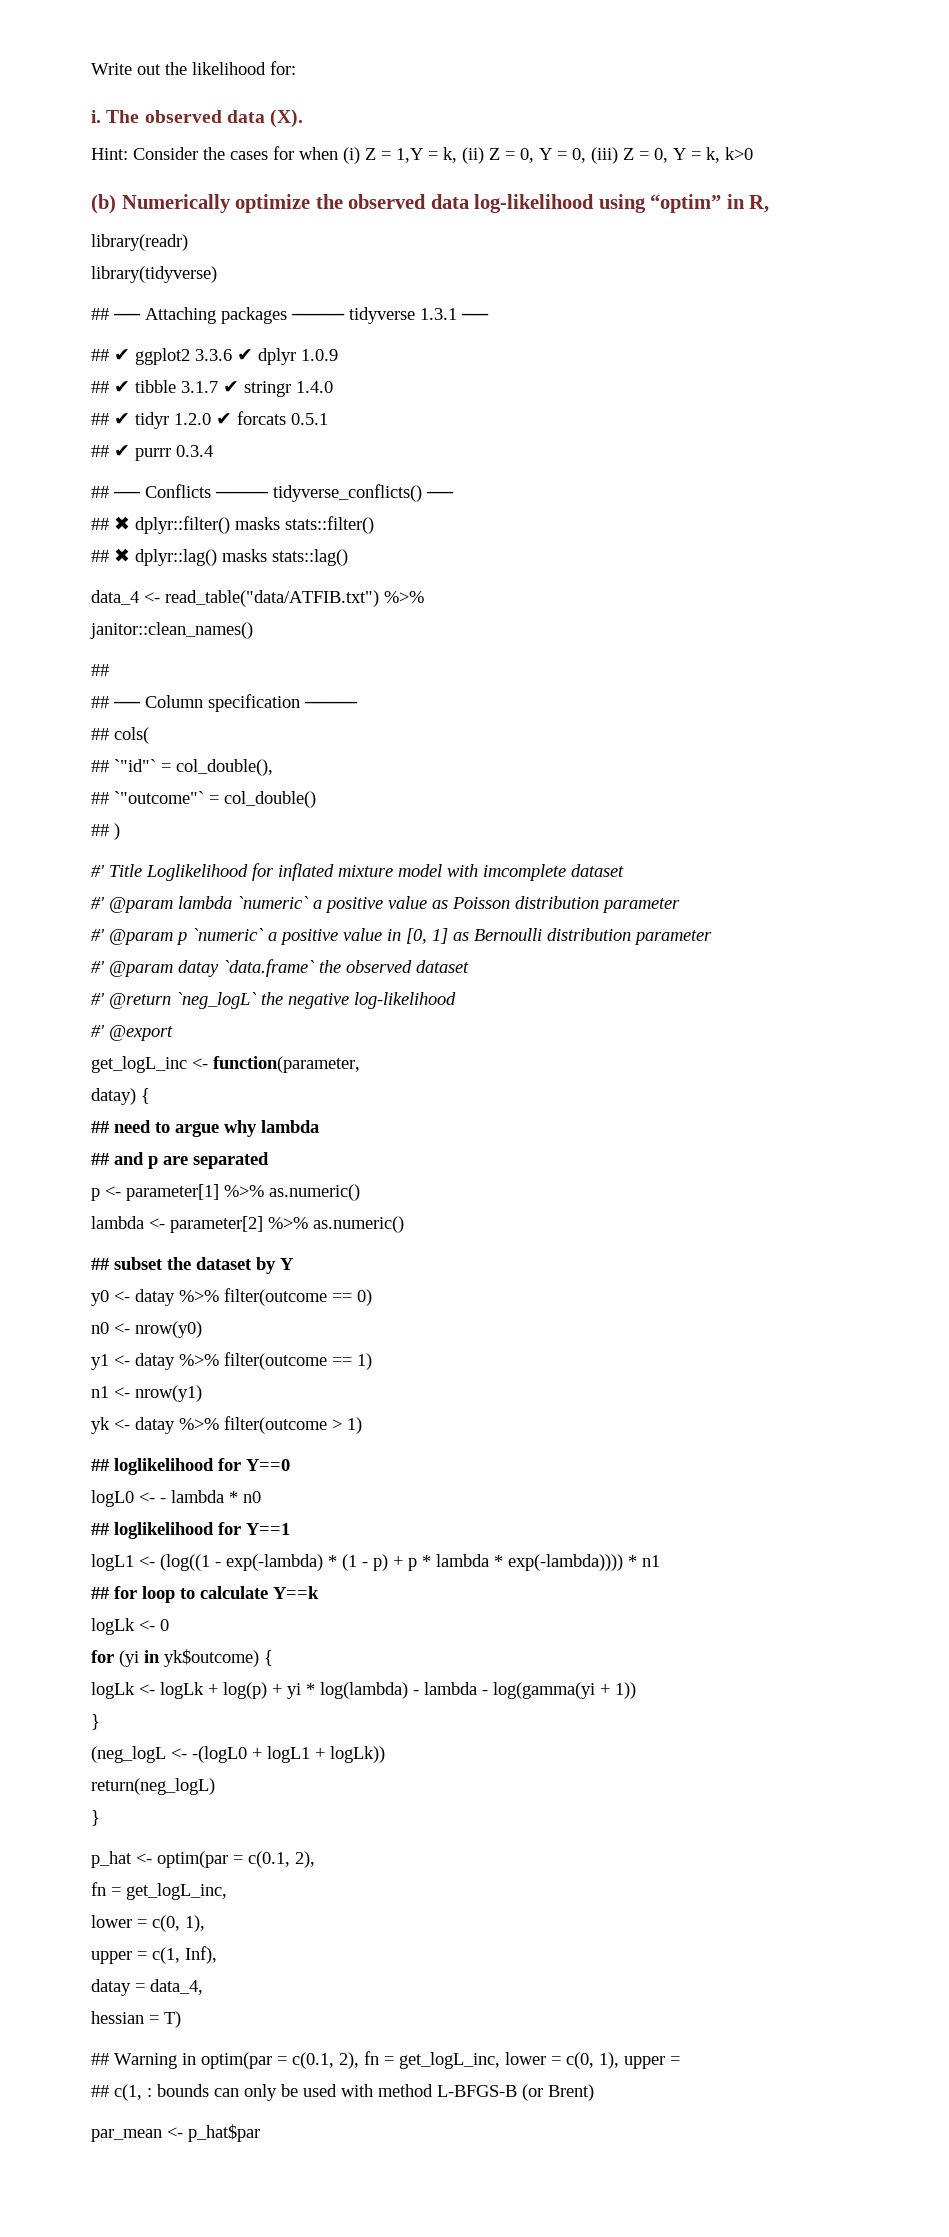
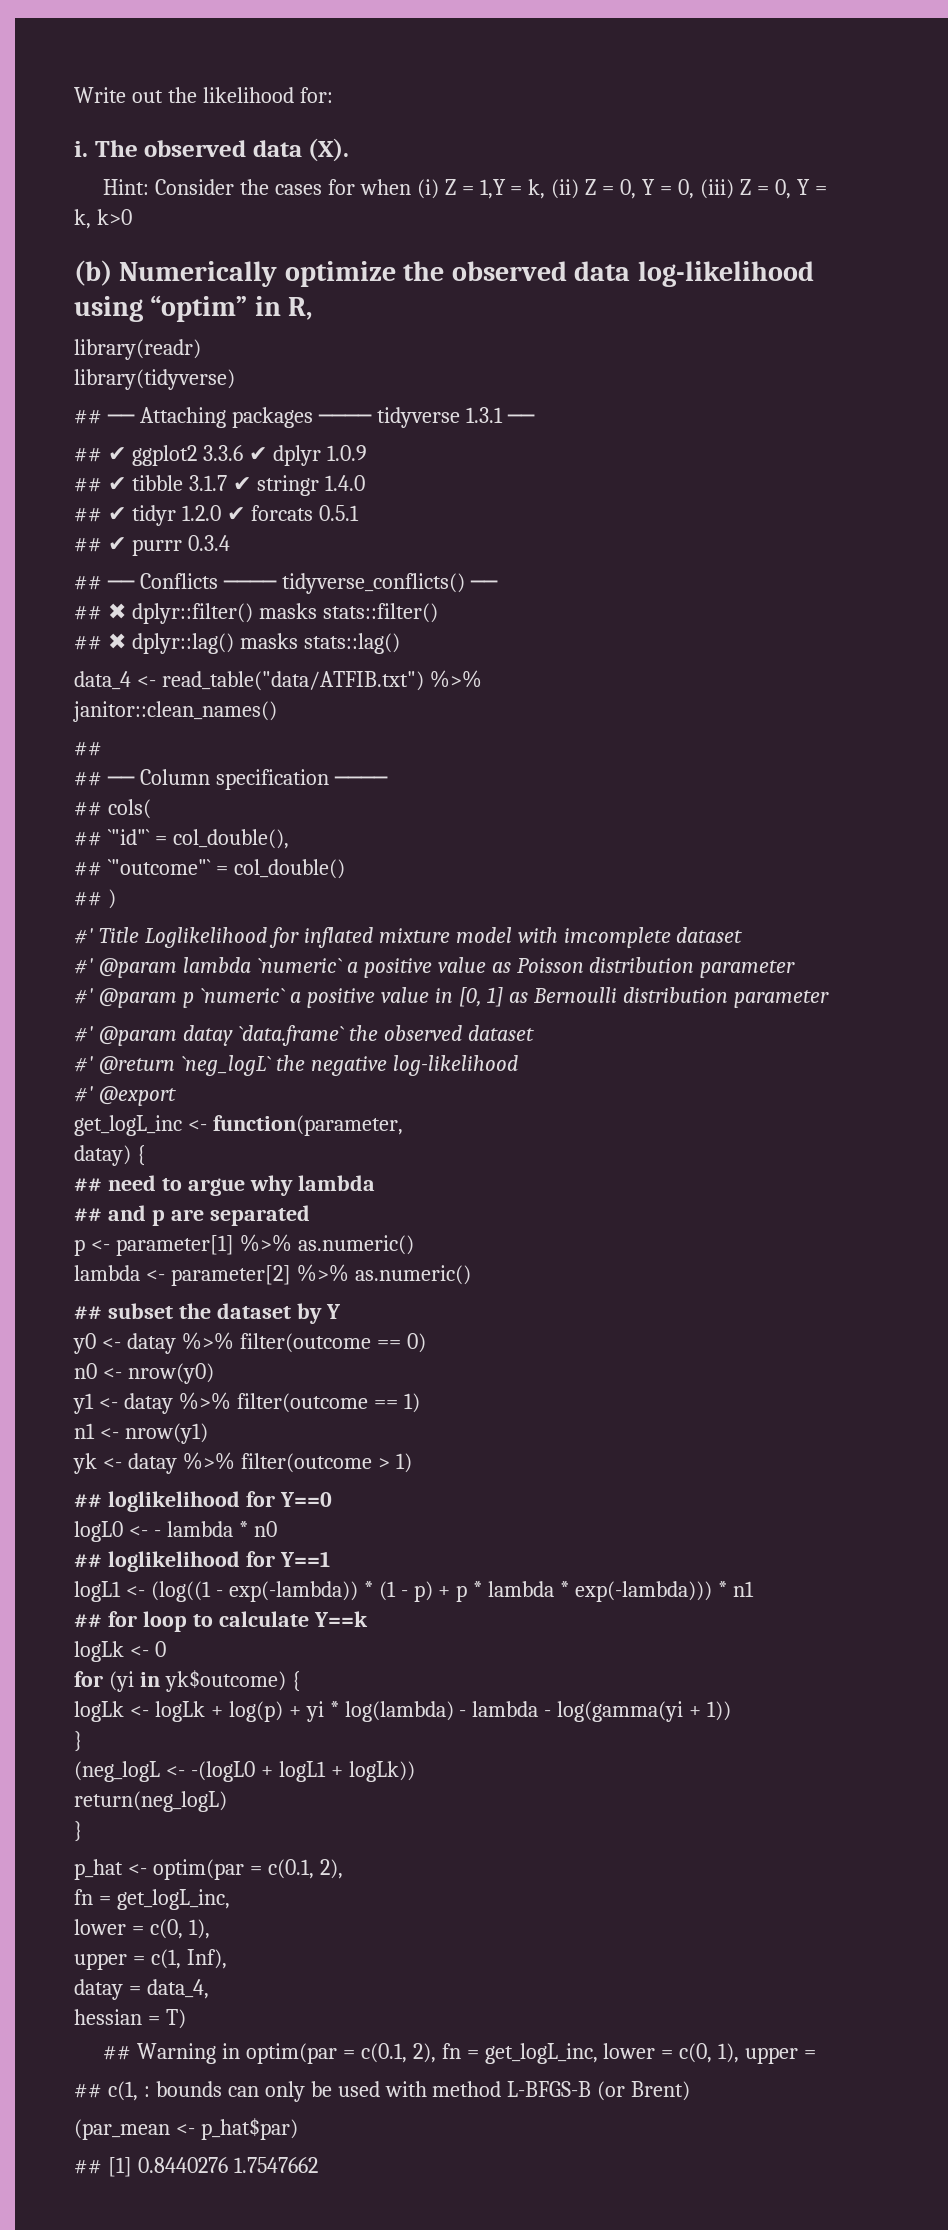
[226,1554,323,1571] exp(-lambda) -> [228,1581,358,1602] exp(-lambda))
[508,1554,623,1571] exp(-lambda)))) -> [575,1581,713,1602] exp(-lambda)))
[91,2124,260,2142] par_mean <- p_hat$par -> [74,2118,298,2140] [74,2157,318,2177] (par_mean <- p_hat$par) // ## [1] 0.8440276 1.7547662

